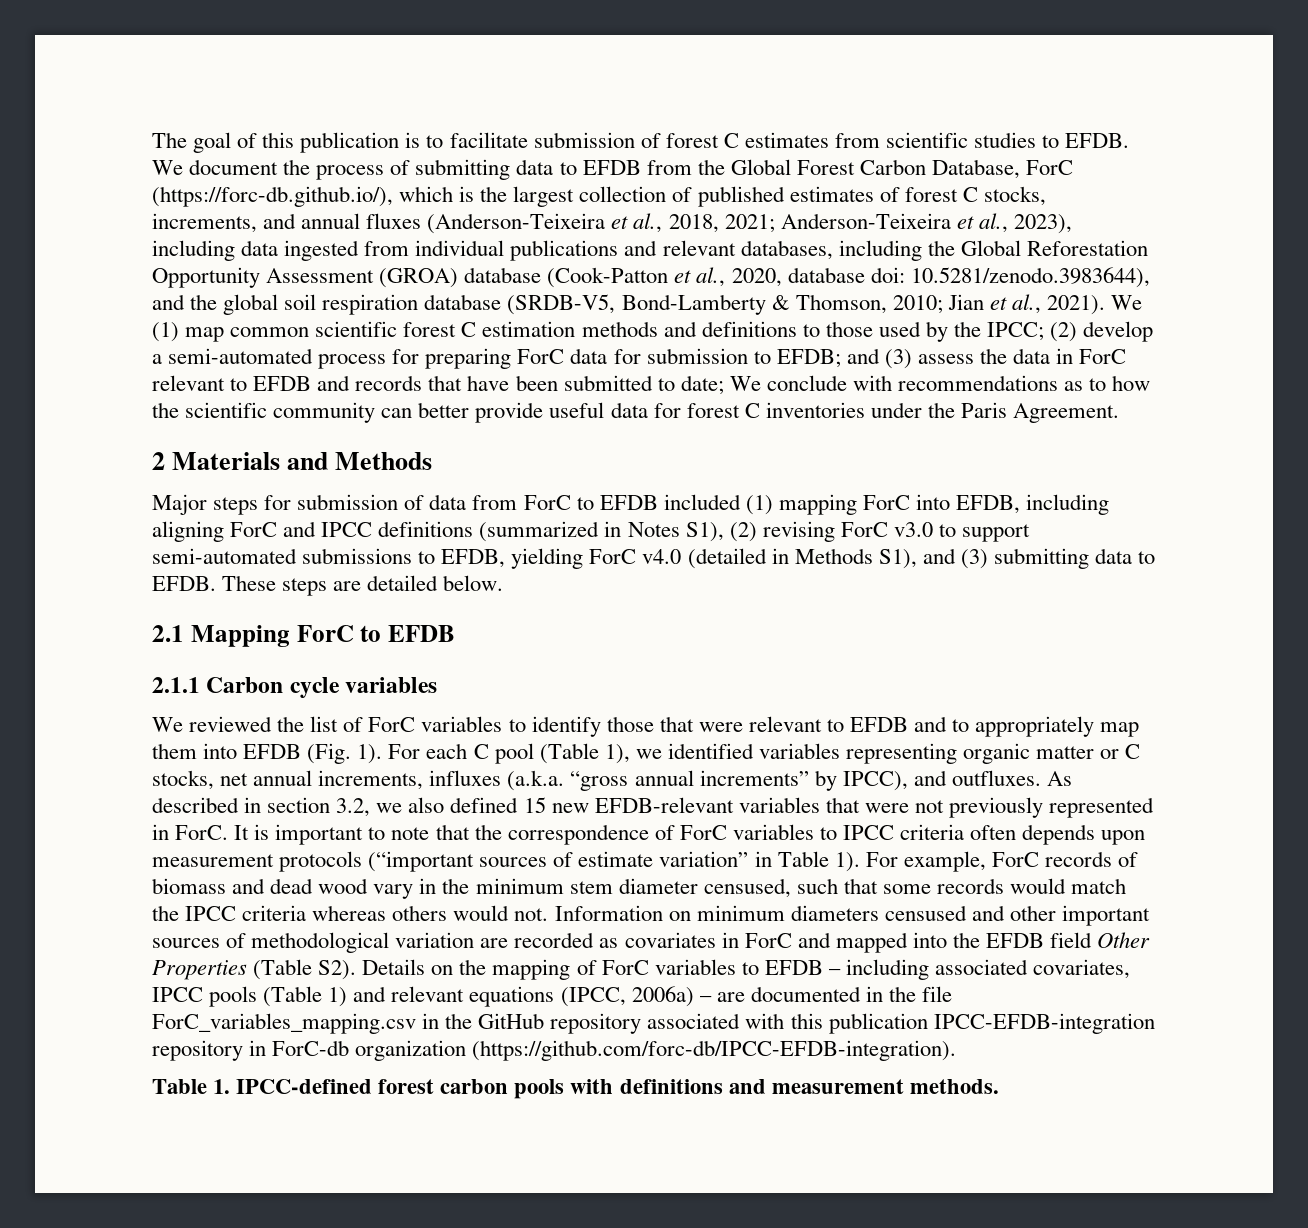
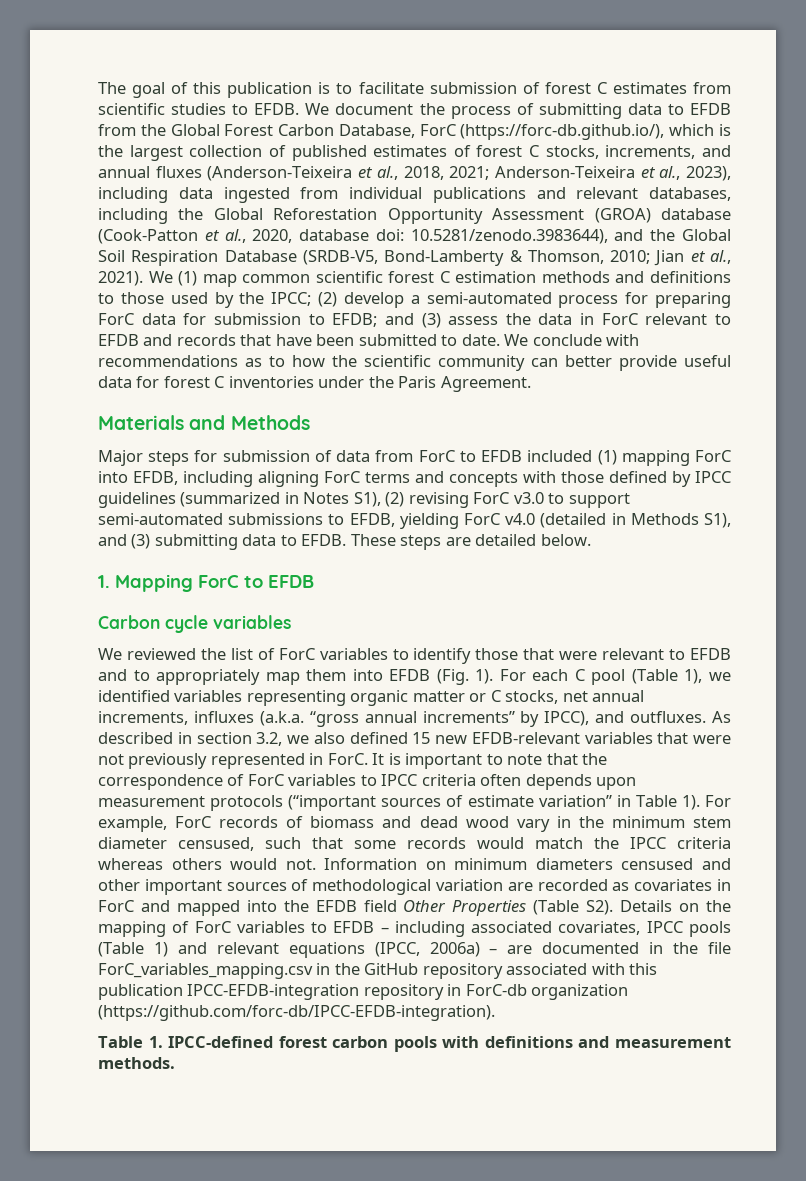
[223,294,502,315] global soil respiration database -> [682,229,732,241] [98,250,297,266] Global Soil Respiration Database
[680,375,724,395] date; -> [461,334,500,346] date.
[152,452,165,470] 2 -> (531, 384) none
[283,521,474,537] and IPCC definitions -> [365,471,731,487] [98,492,176,508] terms and concepts with those defined by IPCC guidelines
[152,625,184,642] 2.1 -> [98,575,110,588] 1.
[152,677,200,693] 2.1.1 -> (314, 581) none

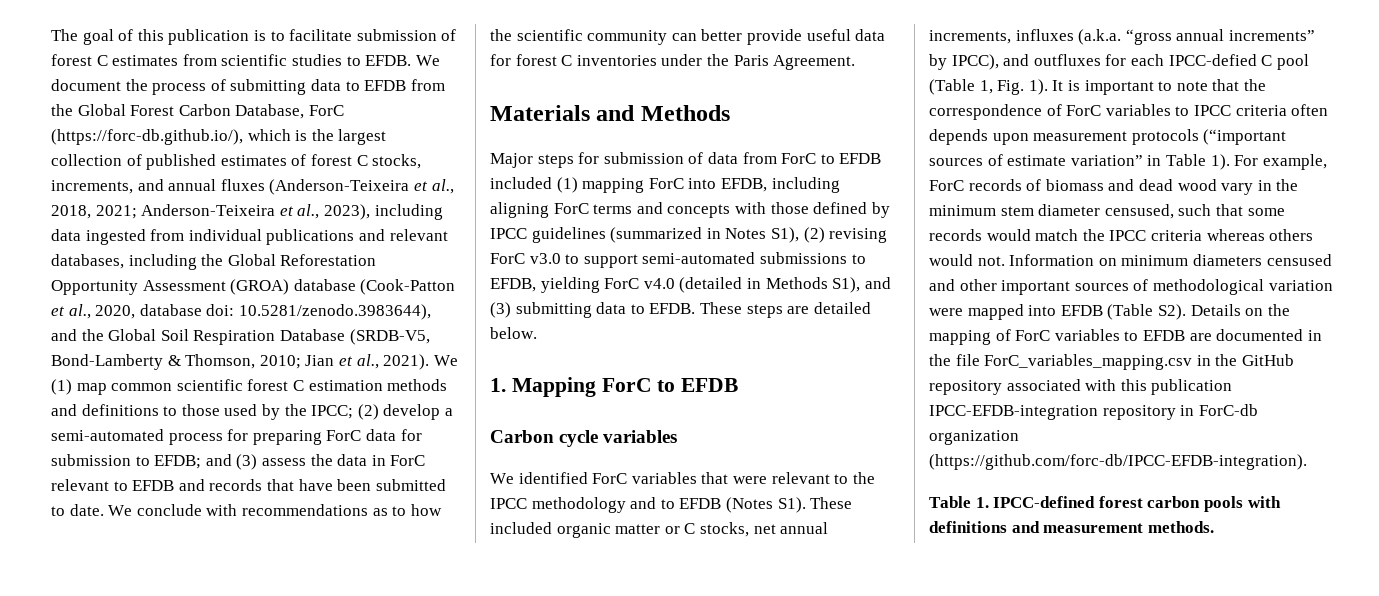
[126,648,732,664] [98,669,731,685] [98,690,346,706] reviewed the list of ForC variables to identify those that were relevant to EFDB and to appropriately map them into EFDB (Fig. 1). For each C pool (Table 1), we identified variables representing -> [518,472,875,484] [490,497,853,513] [490,522,552,534] identified ForC variables that were relevant to the IPCC methodology and to EFDB (Notes S1). These included
[630,711,731,723] [98,732,731,746] [98,753,368,769] outfluxes. As described in section 3.2, we also defined 15 new EFDB-relevant variables that were not previously represented in ForC. -> [1033,54,1309,70] [929,79,1048,95] outfluxes for each IPCC-defied C pool (Table 1, Fig. 1).
[507,879,731,891] [98,900,527,916] are recorded as covariates in ForC and mapped into the EFDB field Other Properties -> [929,304,1103,320] were mapped into EFDB
[380,921,731,937] [98,942,498,958] – including associated covariates, IPCC pools (Table 1) and relevant equations (IPCC, 2006a) – -> (1185, 335) none

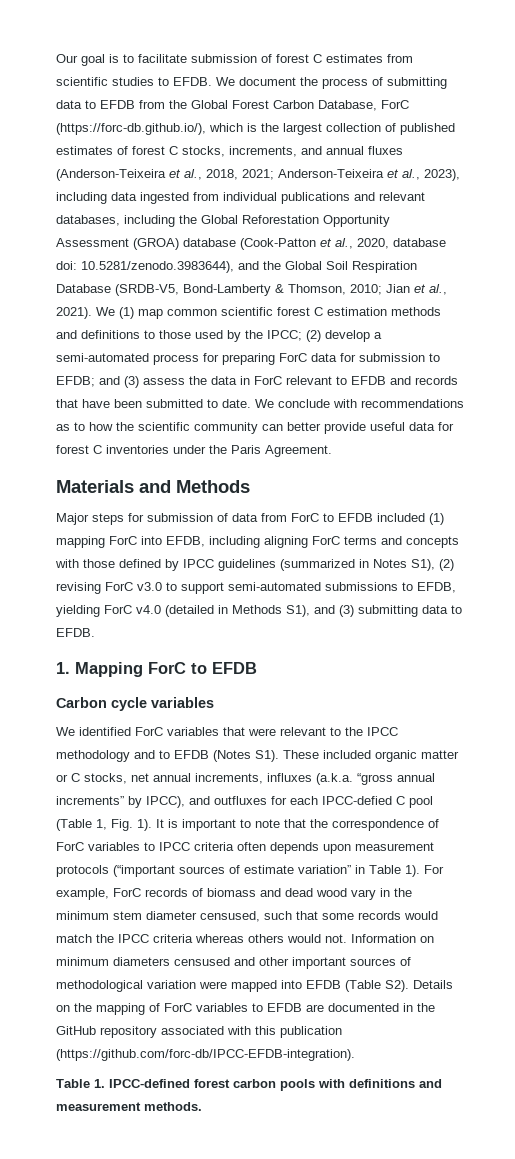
[51,29,250,45] The goal of this publication -> [56,54,105,66] Our goal
[699,302,871,318] [490,327,537,339] These steps are detailed below. -> (95, 632) none
[955,354,1238,370] file ForC_variables_mapping.csv in the -> (435, 1007) none
[929,404,1258,420] [929,430,1019,445] IPCC-EFDB-integration repository in ForC-db organization -> (342, 1032) none

